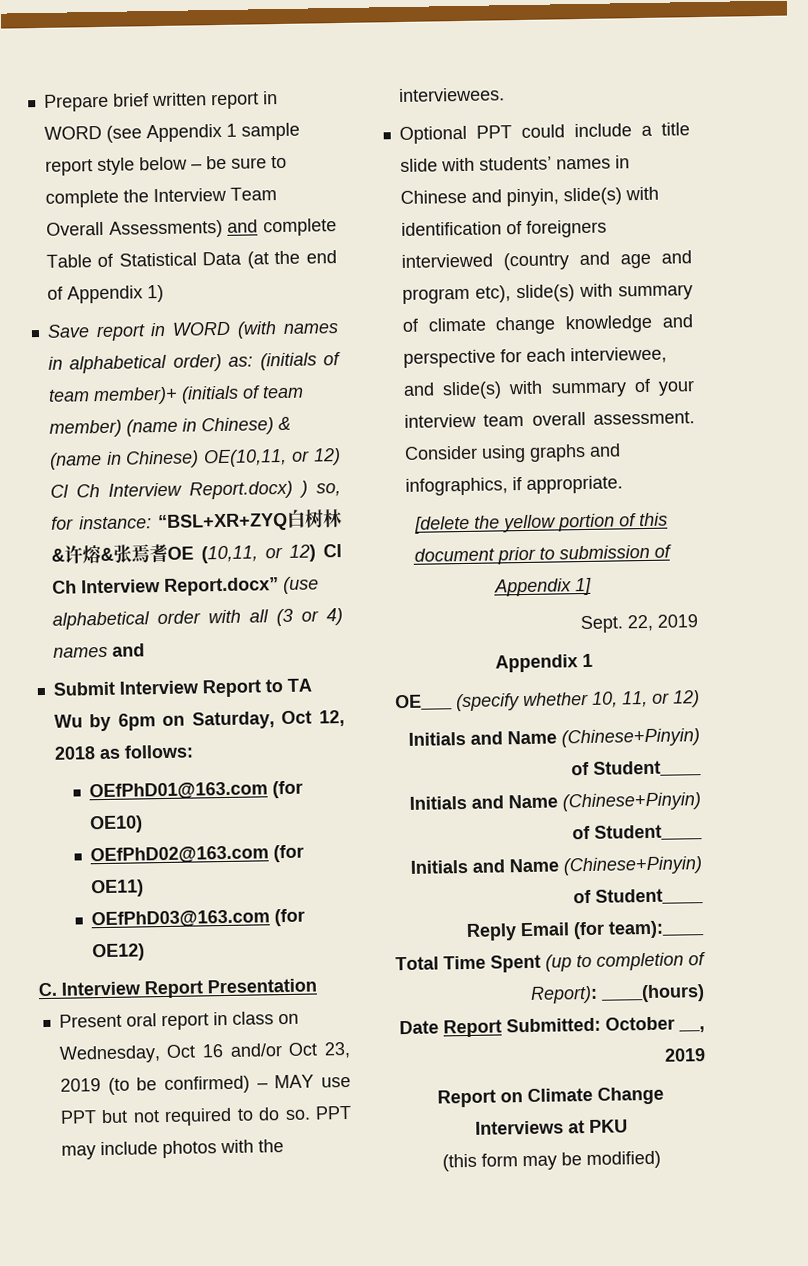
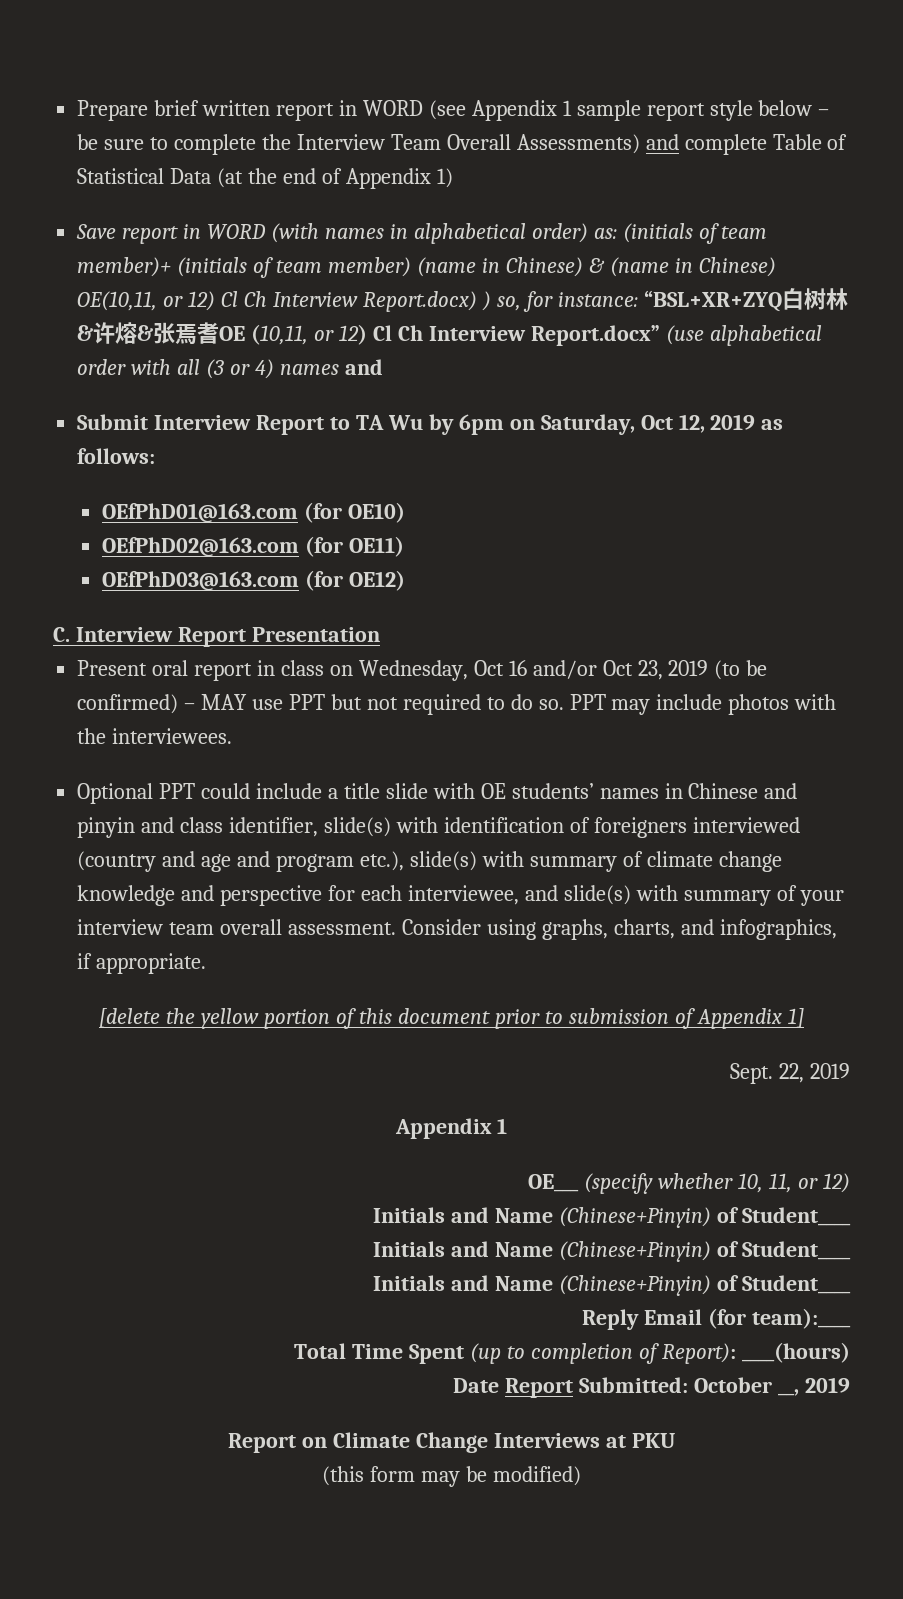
[53,746,96,760] 2018 -> [710,414,756,430] 2019
(475, 164) none -> [480,783,506,799] OE
[505,188,559,207] pinyin, -> [77,817,319,838] pinyin and class identifier,
[474,285,511,303] etc), -> [359,851,404,871] etc.),
[528,443,586,462] graphs -> [541,919,675,940] graphs, charts,

